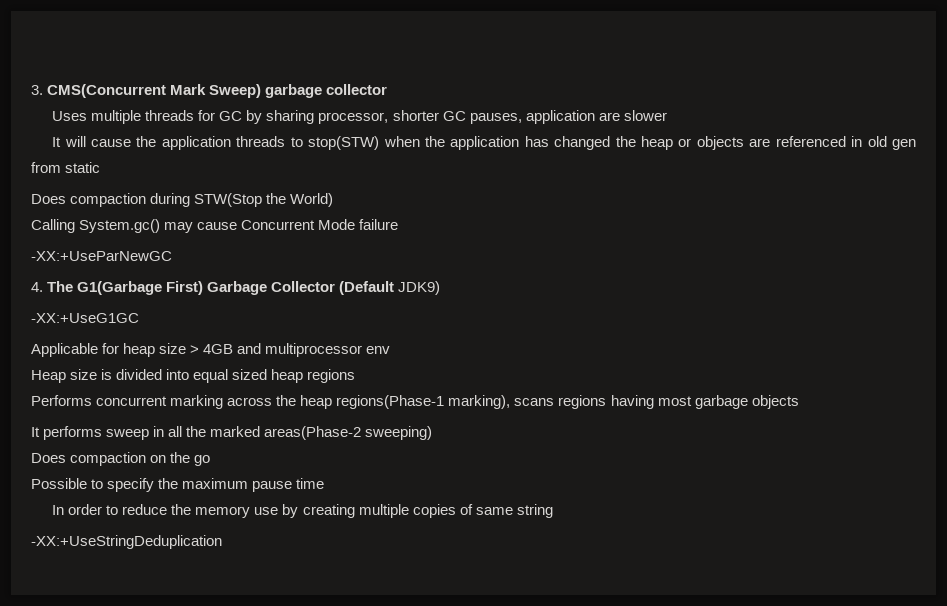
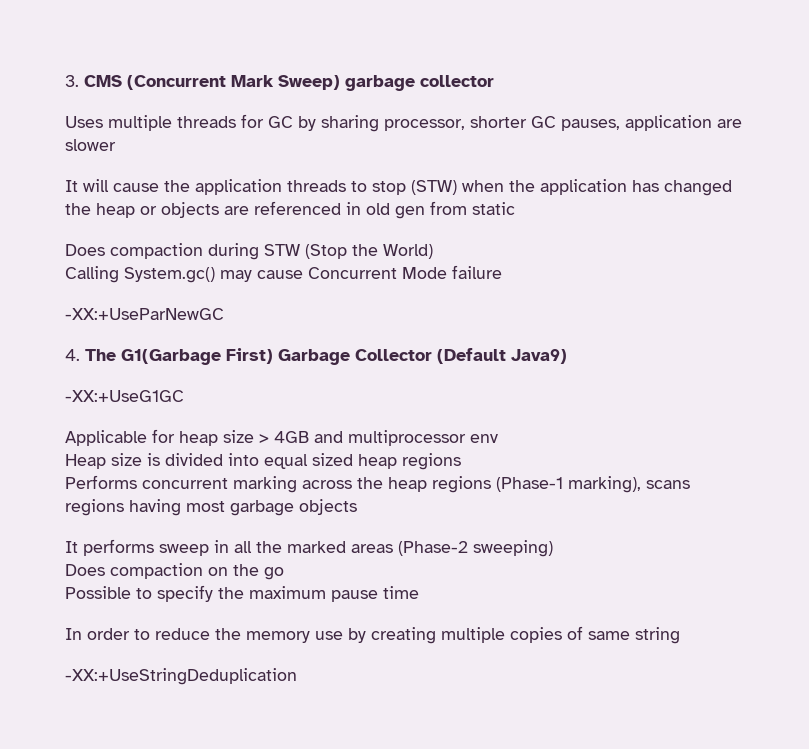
[47,84,167,98] CMS(Concurrent -> [84,75,226,90] CMS (Concurrent
[308,136,380,150] stop(STW) -> [372,180,457,195] stop (STW)
[194,193,263,207] STW(Stop -> [264,244,347,259] STW (Stop
[398,281,441,295] JDK9) -> [511,349,567,364] Java9)
[336,395,445,409] regions(Phase-1 -> [432,476,563,493] regions (Phase-1
[264,426,362,440] areas(Phase-2 -> [351,541,468,556] areas (Phase-2

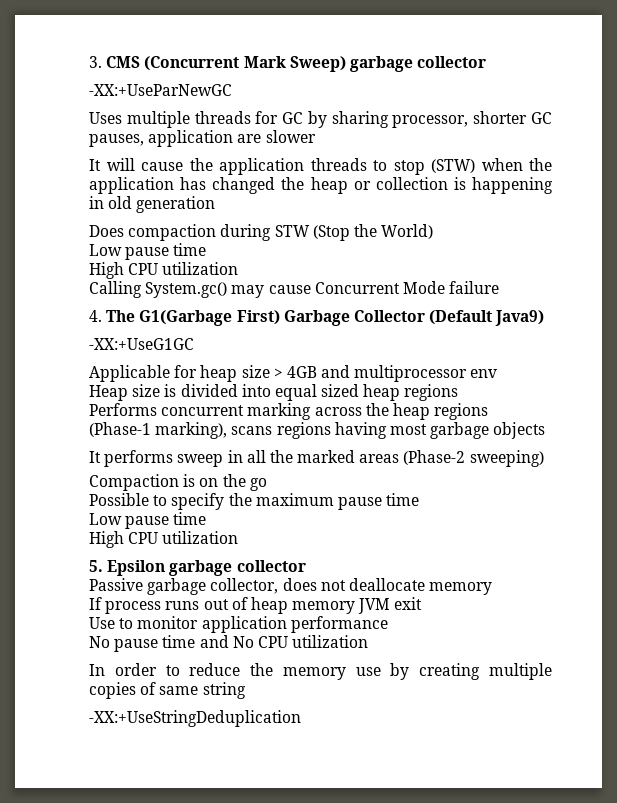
(494, 81) none -> [89,84,232,96] // -XX:+UseParNewGC
[161,201,515,219] objects are referenced in old gen from static -> [375,177,553,194] [89,196,216,213] collection is happening in old generation
(433, 251) none -> [89,243,207,260] [89,262,239,279] // Low pause time // High CPU utilization
[65,308,224,320] // -XX:+UseParNewGC -> (500, 287) none
[65,563,203,579] Does compaction -> [89,474,196,491] Compaction is
(419, 592) none -> [89,512,207,529] [89,531,239,548] [89,560,306,576] [89,578,493,595] [89,597,423,614] [89,616,388,633] [89,635,369,652] // Low pause time // High CPU utilization // 5. Epsilon garbage collector // Passive garbage collector, does not deallocate memory // If process runs out of heap memory JVM exit // Use to monitor application performance // No pause time and No CPU utilization

